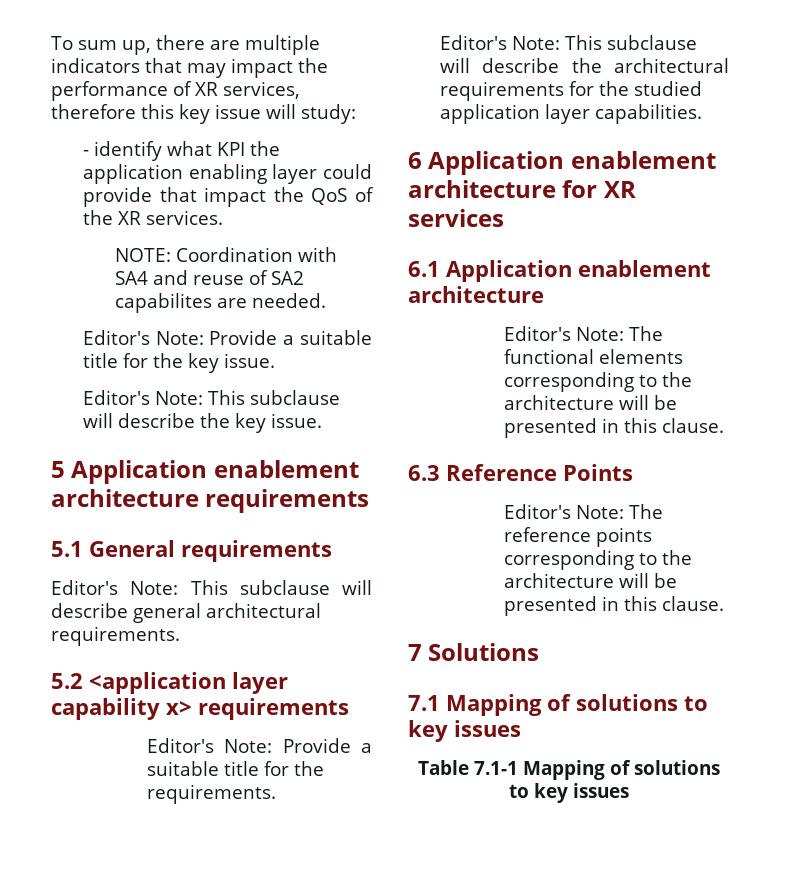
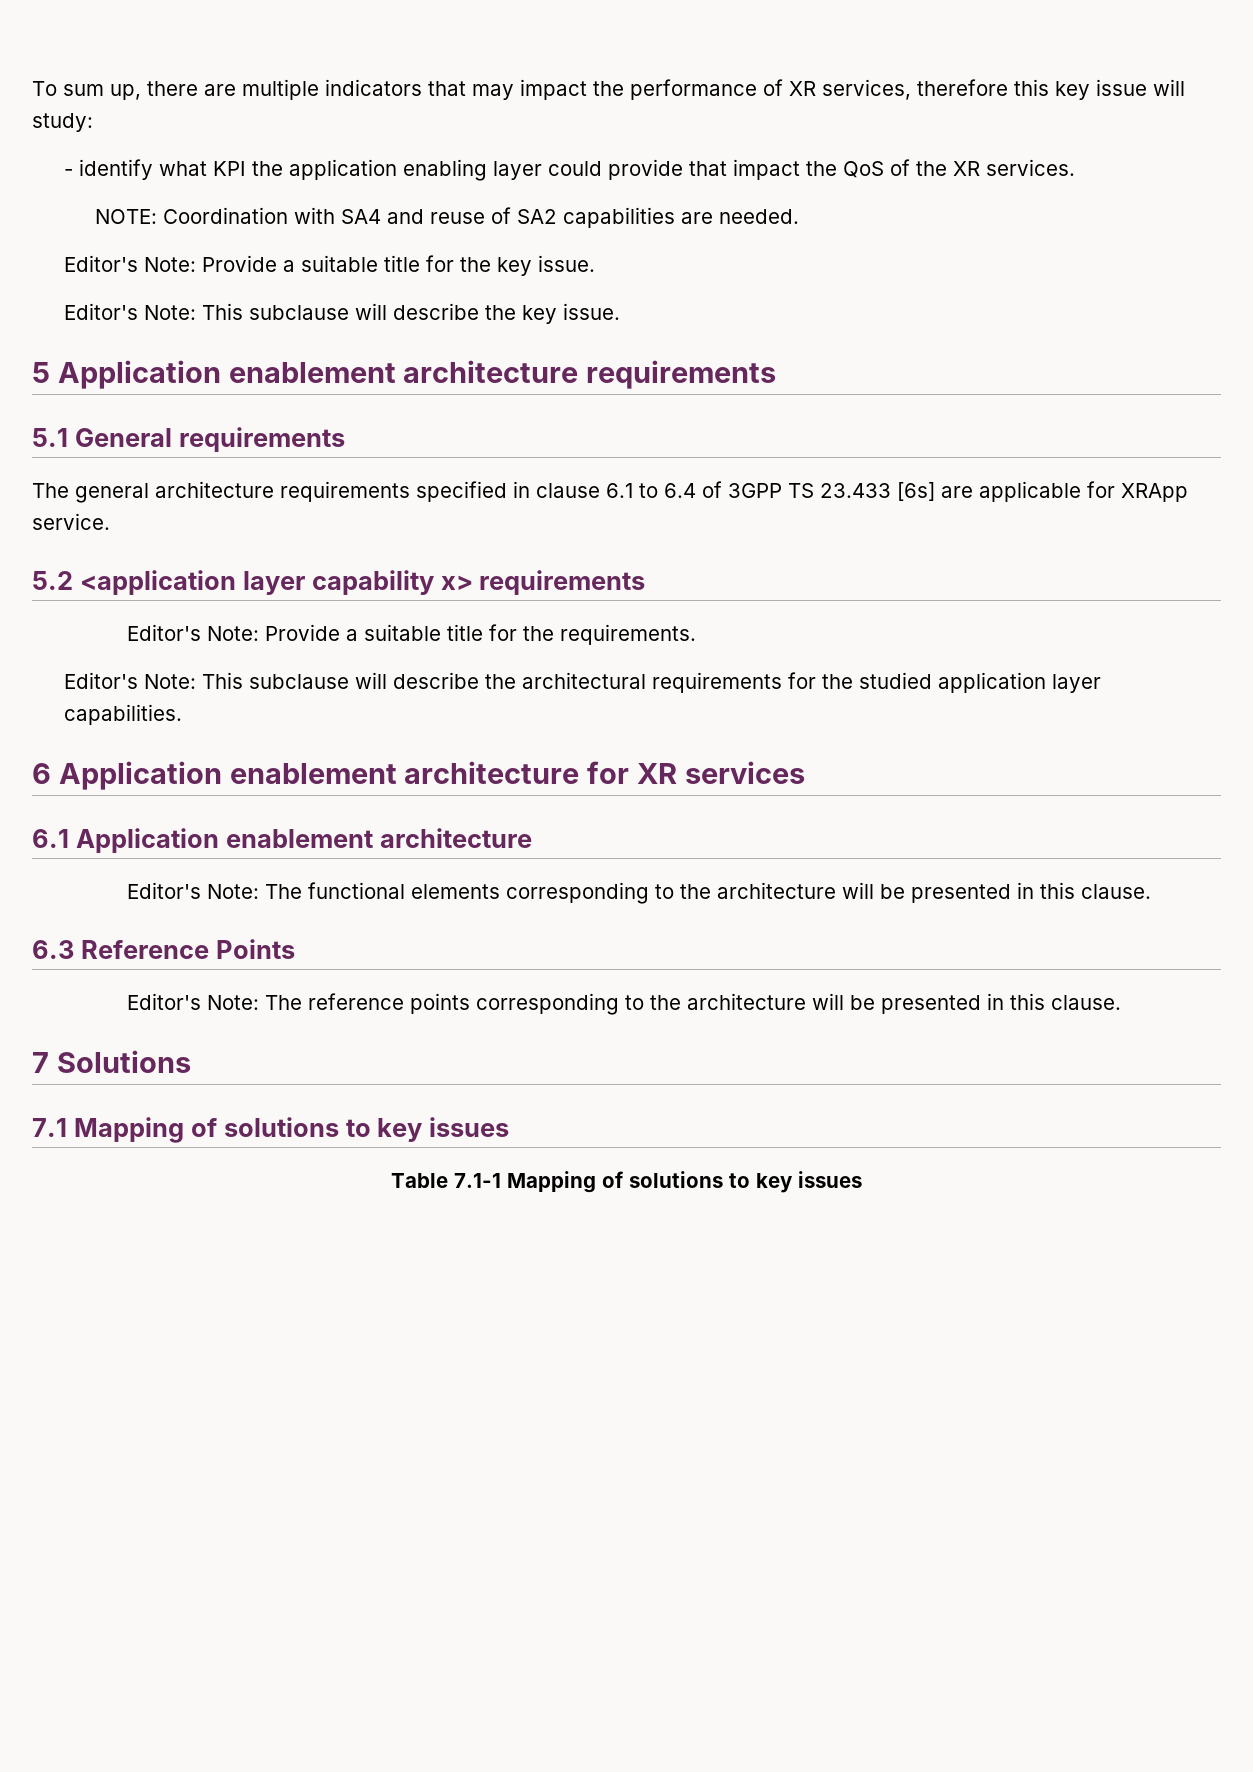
[114,293,212,313] capabilites -> [563,207,676,228] capabilities
[51,580,372,595] [51,603,321,623] [51,626,180,646] Editor's Note: This subclause will describe general architectural requirements. -> [32,481,1188,503] [32,513,110,530] The general architecture requirements specified in clause 6.1 to 6.4 of 3GPP TS 23.433 [6s] are applicable for XRApp service.

